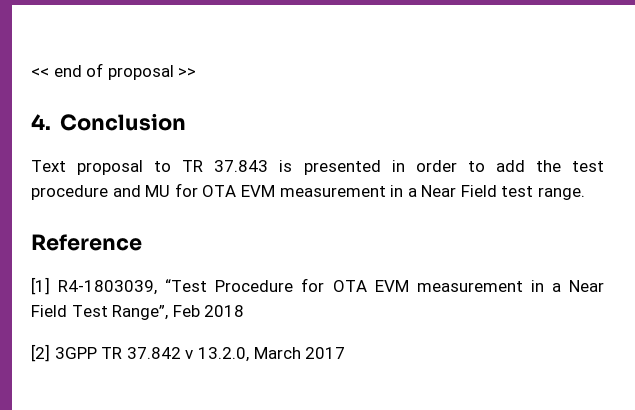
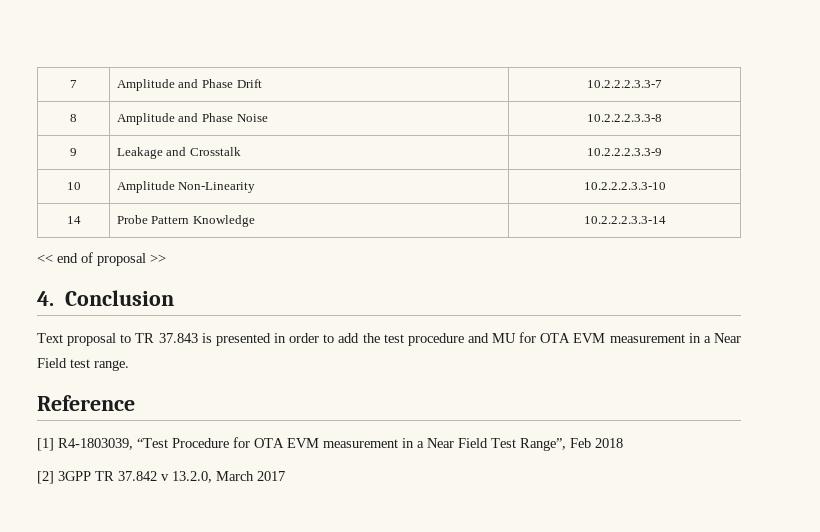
(31, 72) none -> [70,80,77,88] [116,79,262,91] [587,80,662,88] [70,114,77,122] [116,113,268,125] [587,114,662,122] [70,148,77,156] [116,147,241,159] [587,148,662,156] [66,182,81,190] [116,181,256,193] [583,182,666,190] [66,216,81,224] [116,215,255,227] [583,216,666,224] 7 | Amplitude and Phase Drift | 10.2.2.2.3.3-7 // 8 | Amplitude and Phase Noise | 10.2.2.2.3.3-8 // 9 | Leakage and Crosstalk | 10.2.2.2.3.3-9 // 10 | Amplitude Non-Linearity | 10.2.2.2.3.3-10 // 14 | Probe Pattern Knowledge | 10.2.2.2.3.3-14 //

